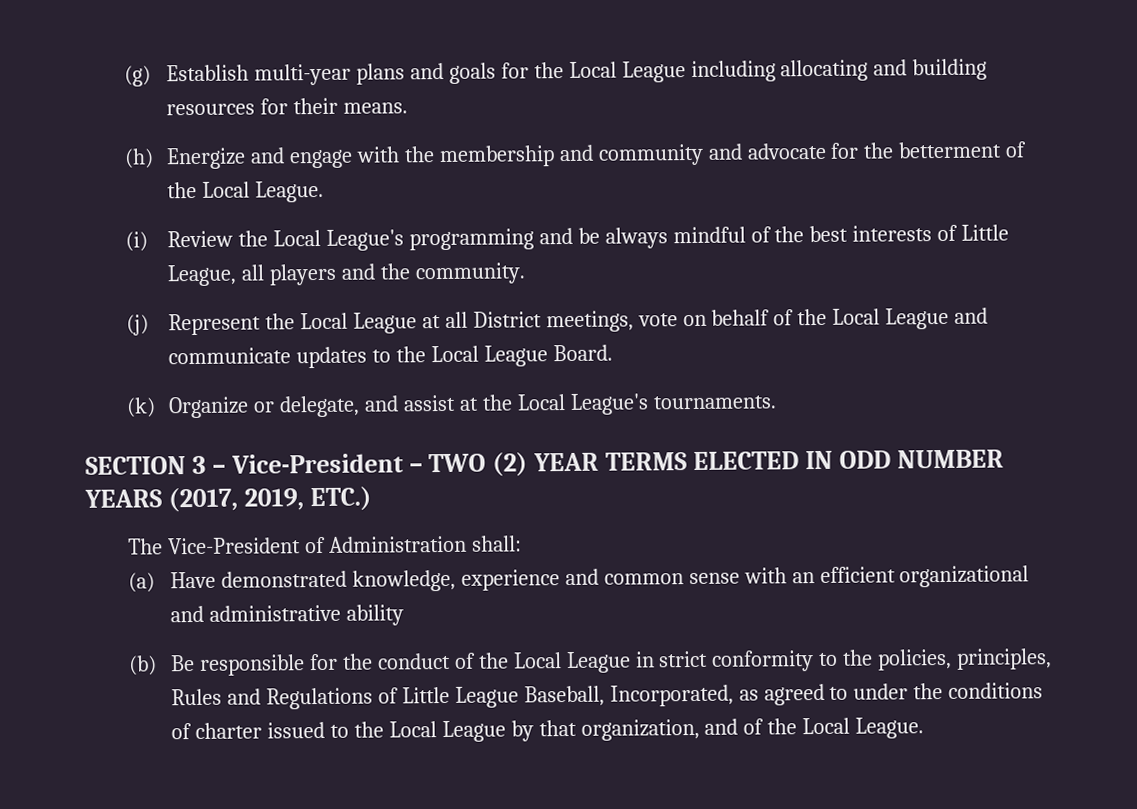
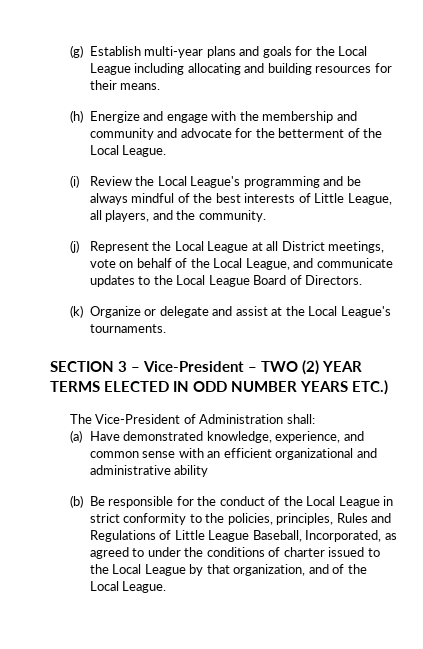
[268,263,337,286] players -> [105,210,150,222] players,
[885,307,950,330] League -> [245,258,290,270] League,
[552,344,613,362] Board. -> [253,275,363,285] Board of Directors.
[278,395,360,418] delegate, -> [159,306,209,318] delegate
[167,487,304,513] (2017, 2019, -> (349, 386) none
[460,569,560,591] experience -> [275,431,341,443] experience,

